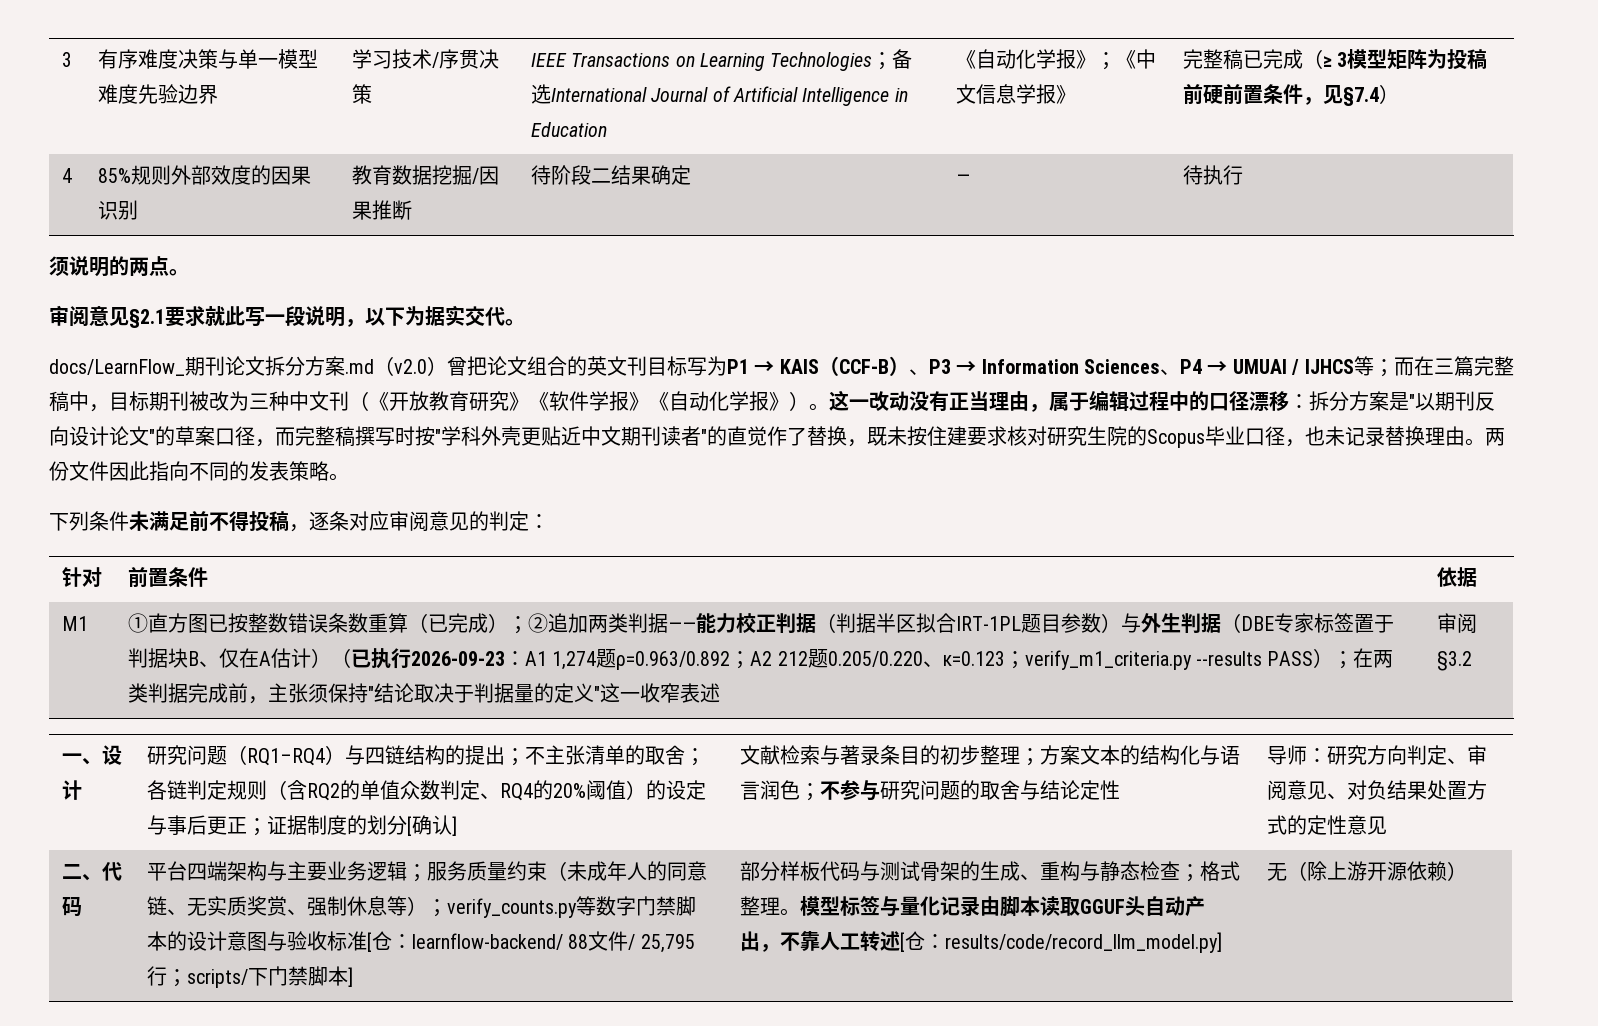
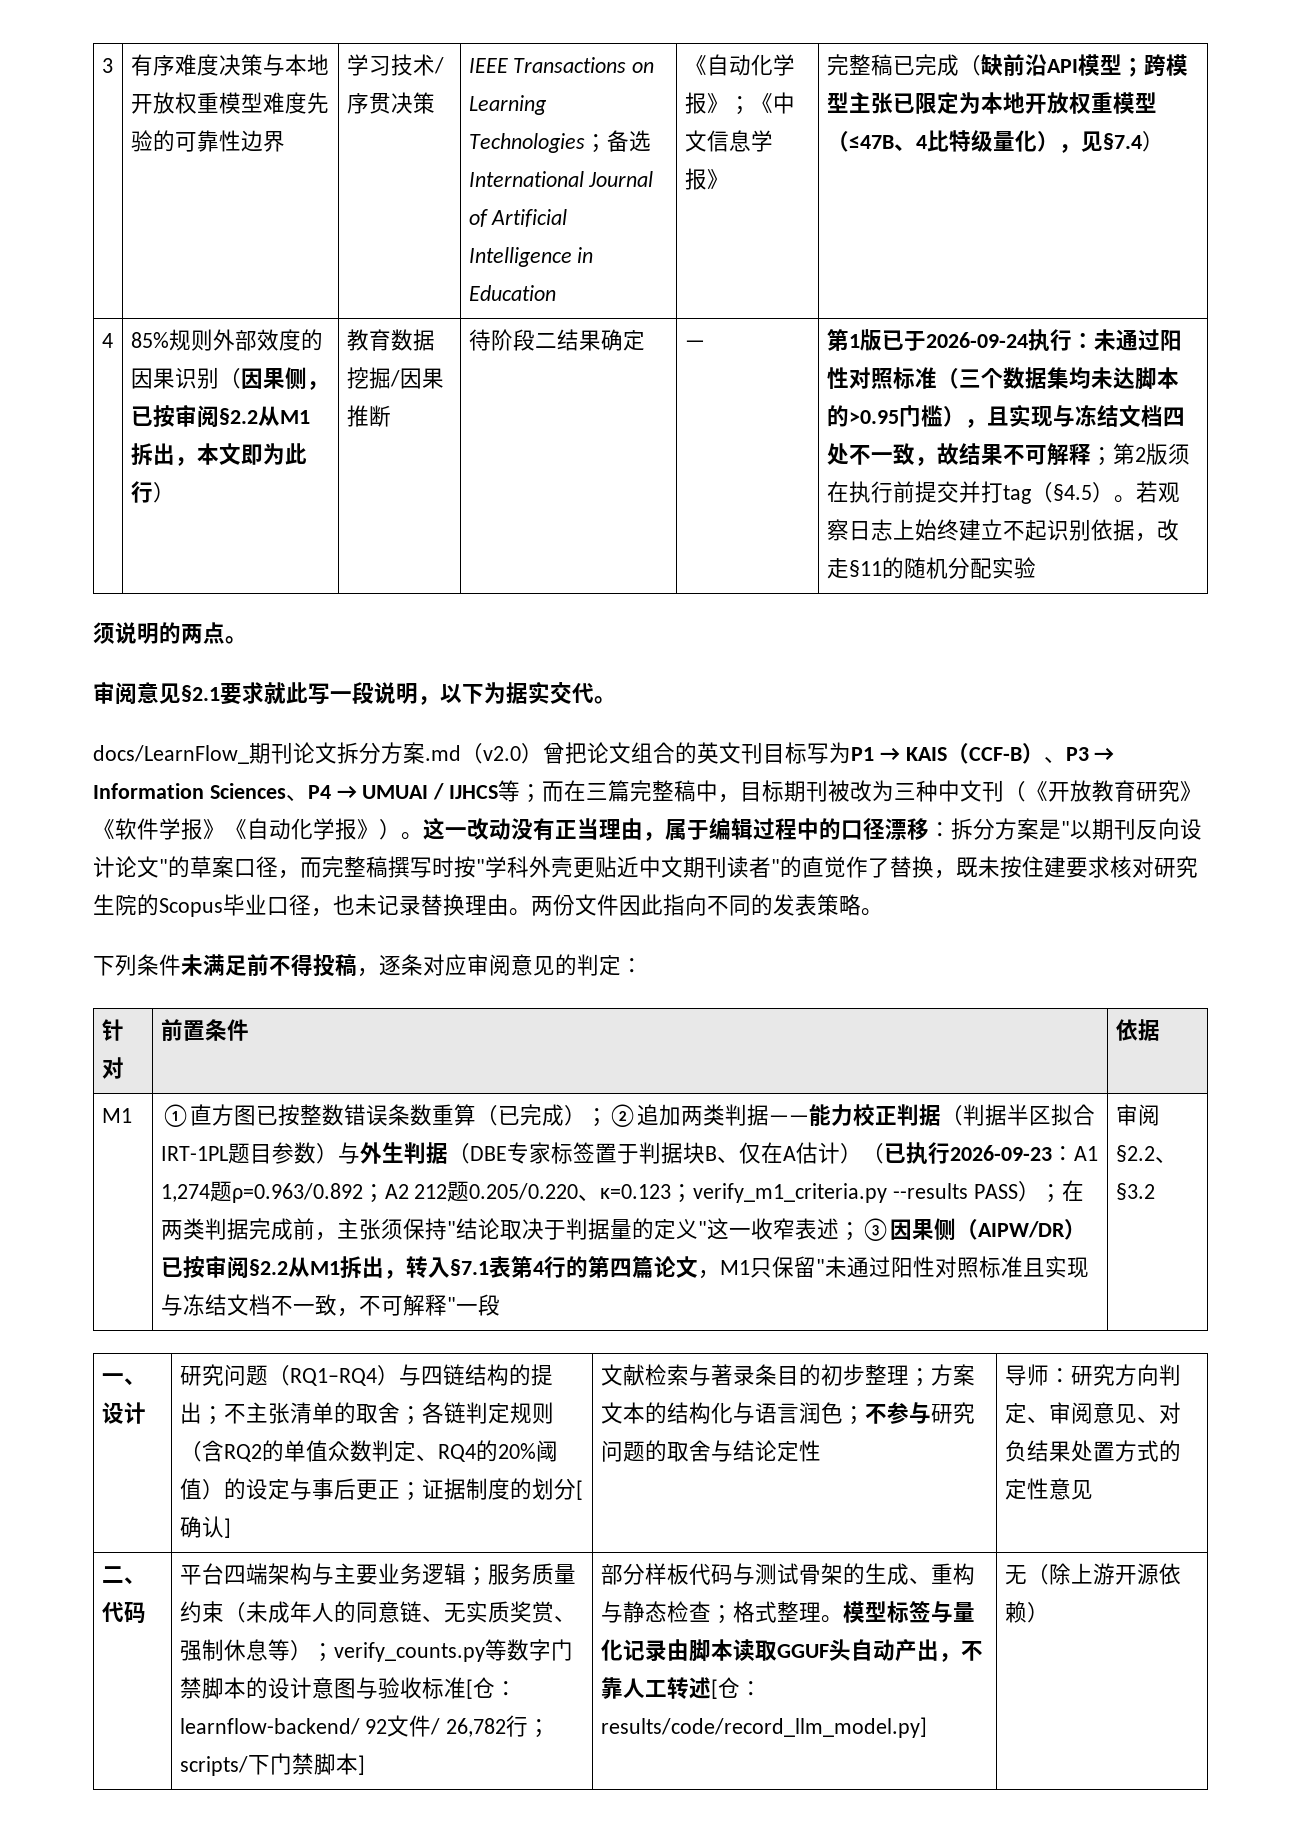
[237,49,278,69] 单一 -> [284,54,329,76] [130,92,219,114] 本地开放权重
(178, 94) none -> [152,130,241,152] 的可靠性
[1322,49,1488,70] [1182,84,1303,105] ≥ 3模型矩阵为投稿前硬前置条件 -> [980,54,1188,77] [826,92,1157,114] [826,130,1059,152] 缺前沿API模型；跨模型主张已限定为本地开放权重模型（≤47B、4比特级量化）
(138, 210) none -> [218,367,329,390] [130,404,310,428] [130,443,307,466] [130,481,175,503] （因果侧，已按审阅§2.2从M1拆出，本文即为此行）
[1182,165,1243,185] 待执行 -> [826,329,1182,351] [826,367,1179,390] [826,404,1185,428] [826,443,1190,466] [826,481,1180,504] [826,519,1179,542] [826,557,1036,579] 第1版已于2026-09-24执行：未通过阳性对照标准（三个数据集均未达脚本的>0.95门槛），且实现与冻结文档四处不一致，故结果不可解释；第2版须在执行前提交并打tag（§4.5）。若观察日志上始终建立不起识别依据，改走§11的随机分配实验
[1436,613,1477,633] | 审阅 -> [838,1218,1086,1241] [160,1255,1089,1279] [160,1294,500,1317] [1115,1104,1160,1126] [1115,1145,1177,1163] ；③因果侧（AIPW/DR）已按审阅§2.2从M1拆出，转入§7.1表第4行的第四篇论文，M1只保留"未通过阳性对照标准且实现与冻结文档不一致，不可解释"一段 | 审阅§2.2、
[568,934,589,949] 88 -> [365,1719,388,1734] 92
[640,934,695,953] 25,795 -> [446,1718,507,1737] 26,782

